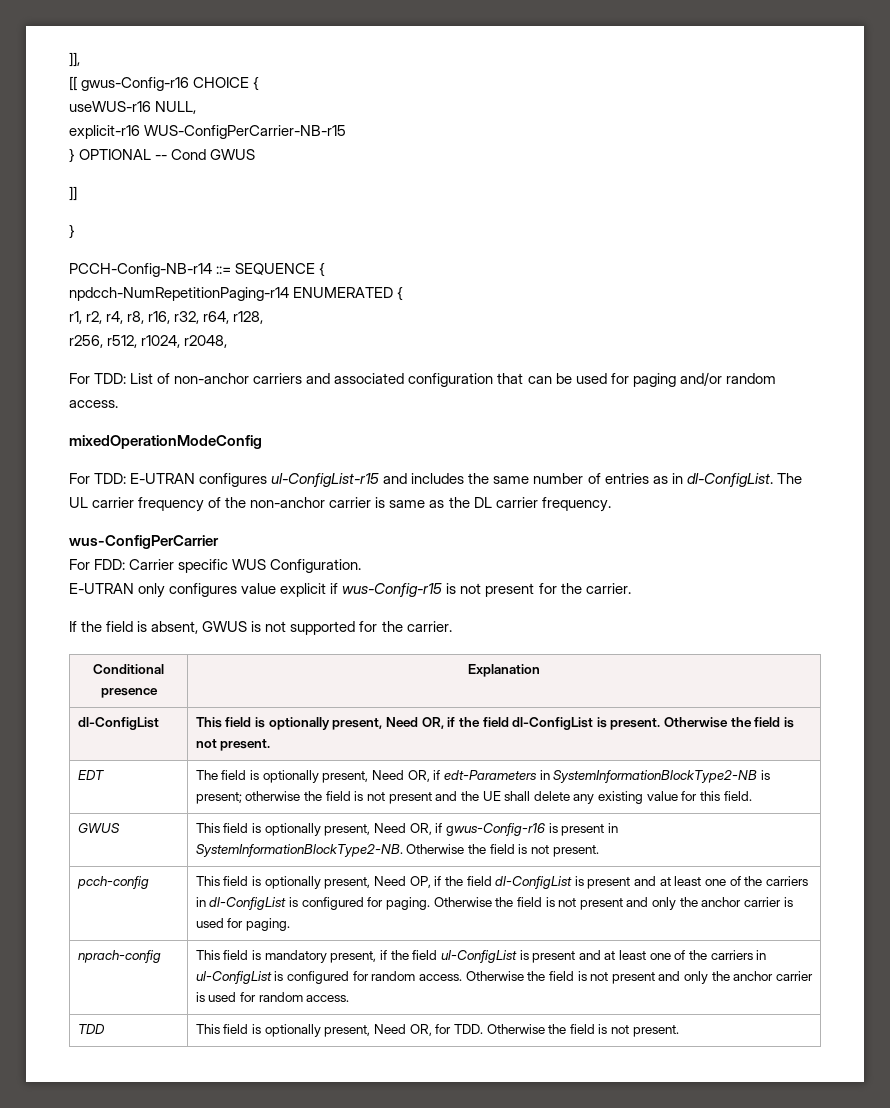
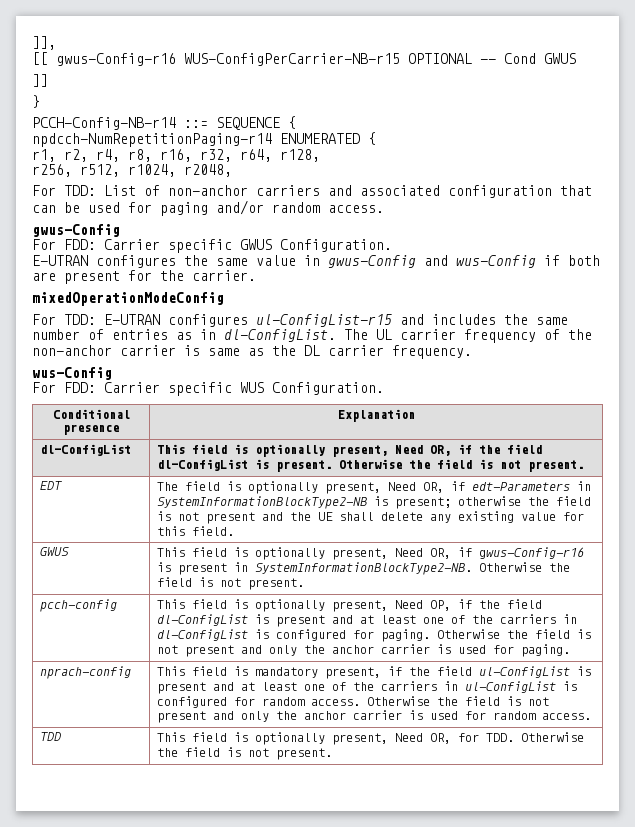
[193,76,260,91] [69,101,197,114] [69,125,140,139] CHOICE { // useWUS-r16 NULL, // explicit-r16 -> (176, 59) none
[69,148,75,163] // } -> (400, 59) none
(118, 404) none -> [32,224,120,237] [32,239,392,253] [32,255,600,268] [32,270,256,284] // gwus-Config // For FDD: Carrier specific GWUS Configuration. // E-UTRAN configures the same value in gwus-Config and wus-Config if both are present for the carrier.
[69,535,219,549] wus-ConfigPerCarrier -> [32,367,112,380] wus-Config
[69,583,631,598] [69,621,452,635] // E-UTRAN only configures value explicit if wus-Config-r15 is not present for the carrier. // If the field is absent, GWUS is not supported for the carrier. -> (384, 388) none

